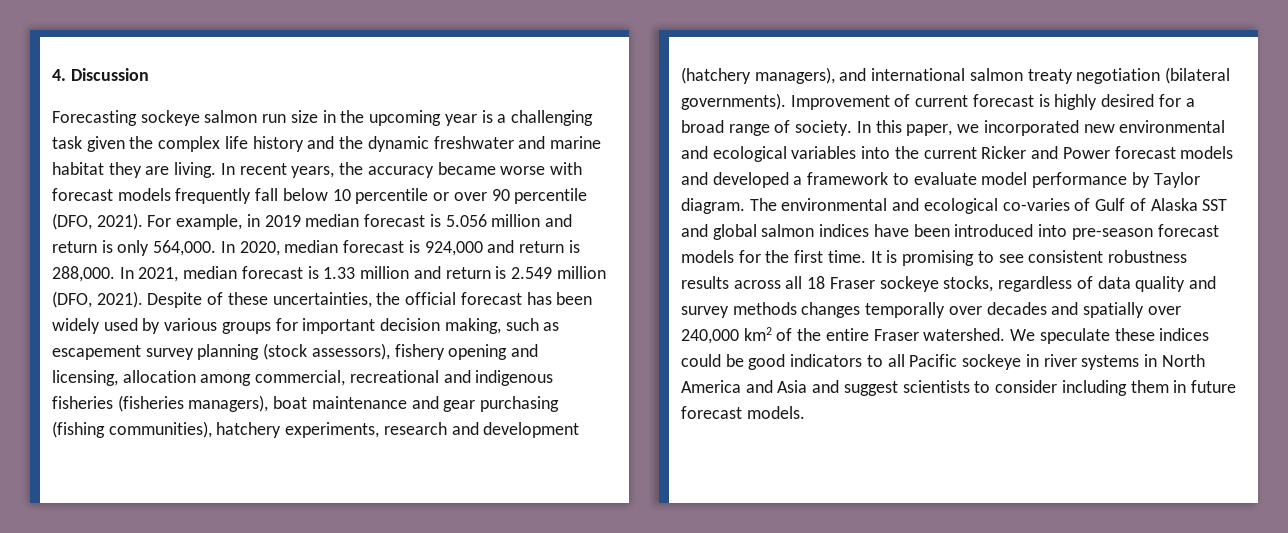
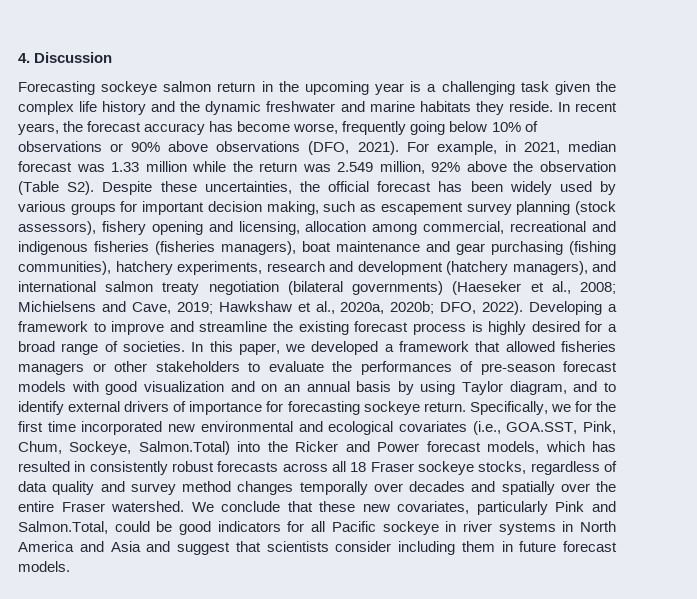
[262,110,318,123] run size -> [217,82,256,92] return
[52,162,582,178] [52,188,588,204] habitat they are living. In recent years, the accuracy became worse with forecast models frequently fall below 10 percentile or over 90 percentile -> [419,101,618,115] [18,121,538,135] [18,141,301,152] habitats they reside. In recent years, the forecast accuracy has become worse, frequently going below 10% of observations or 90% above observations
[264,214,572,227] [52,240,580,256] [52,266,134,282] 2019 median forecast is 5.056 million and return is only 564,000. In 2020, median forecast is 924,000 and return is 288,000. In -> (516, 146) none
[307,266,319,279] is -> [76,164,105,172] was
[413,266,606,279] [52,291,224,308] and return is 2.549 million (DFO, 2021). Despite of -> [192,161,617,174] [18,181,153,195] while the return was 2.549 million, 92% above the observation (Table S2). Despite
[681,93,1034,110] governments). Improvement of current forecast -> [352,281,617,295] [18,301,618,315] [18,321,466,335] governments) (Haeseker et al., 2008; Michielsens and Cave, 2019; Hawkshaw et al., 2020a, 2020b; DFO, 2022). Developing a framework to improve and streamline the existing forecast process
[795,120,853,136] society. -> [122,341,185,352] societies.
(980, 128) none -> [311,341,617,355] [18,361,617,375] [18,381,617,395] [18,401,617,415] [18,421,76,432] developed a framework that allowed fisheries managers or other stakeholders to evaluate the performances of pre-season forecast models with good visualization and on an annual basis by using Taylor diagram, and to identify external drivers of importance for forecasting sockeye return. Specifically, we for the first time
[791,146,857,159] variables -> [398,421,616,435] [18,441,230,455] covariates (i.e., GOA.SST, Pink, Chum, Sockeye, Salmon.Total)
[923,147,977,159] current -> (288, 446) none
[1180,146,1234,159] [681,172,1200,188] [681,198,1228,214] [681,224,1219,240] [681,250,1187,266] [681,276,729,289] models and developed a framework to evaluate model performance by Taylor diagram. The environmental and ecological co-varies of Gulf of Alaska SST and global salmon indices have been introduced into pre-season forecast models for the first time. It is promising to see consistent robustness results -> [487,441,616,454] [18,461,279,475] models, which has resulted in consistently robust forecasts
[732,302,797,315] methods -> [182,481,231,492] method
[681,327,793,344] 240,000 km2 of -> (590, 487) none
[1039,328,1210,344] speculate these indices -> [221,501,616,515] [18,521,108,534] conclude that these new covariates, particularly Pink and Salmon.Total,
[866,355,883,367] to -> [287,521,305,532] for
[902,380,991,393] scientists to -> [235,541,329,552] that scientists

